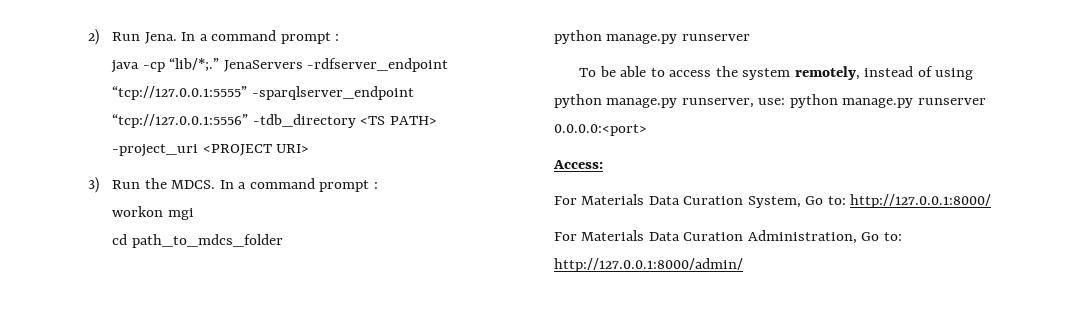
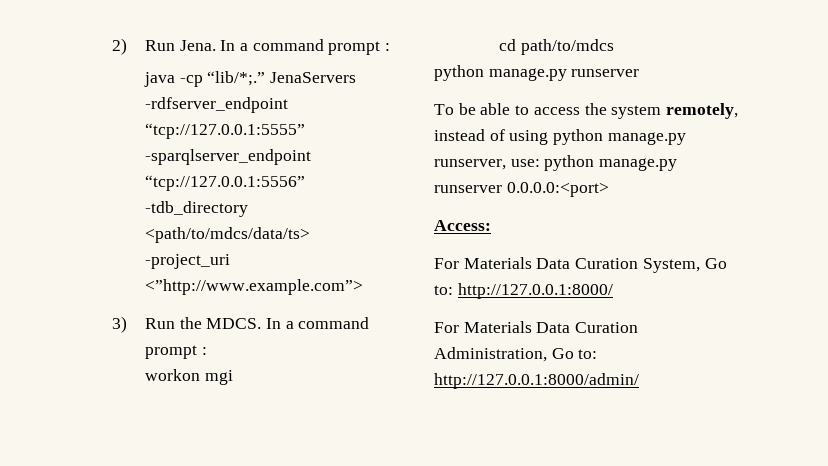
[360,116,437,125] [112,144,310,157] <TS PATH> -project_uri <PROJECT URI> -> [144,227,310,243] [144,254,230,269] [144,279,363,295] <path/to/mdcs/data/ts> -project_uri <”http://www.example.com”>
[131,234,283,248] path_to_mdcs_folder -> [520,39,614,55] path/to/mdcs

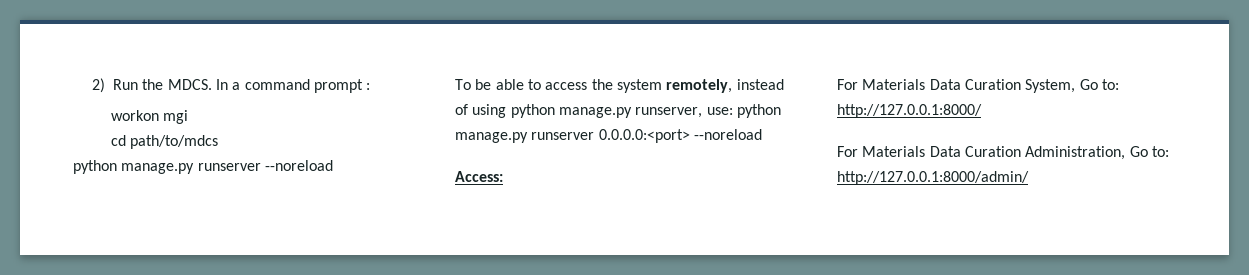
[179,39,391,55] [143,71,357,87] [144,97,288,113] [144,123,305,139] [144,149,311,165] [144,175,305,191] [144,201,248,217] [144,227,310,243] [144,254,230,269] [144,279,363,295] [112,316,175,333] Jena. In a command prompt : // java -cp “lib/*;.” JenaServers -rdfserver_endpoint “tcp://127.0.0.1:5555” -sparqlserver_endpoint “tcp://127.0.0.1:5556” -tdb_directory <path/to/mdcs/data/ts> -project_uri <”http://www.example.com”> // 3) Run -> (138, 84) none
(640, 73) none -> [264,160,333,171] --noreload
(609, 189) none -> [693,129,762,140] --noreload

